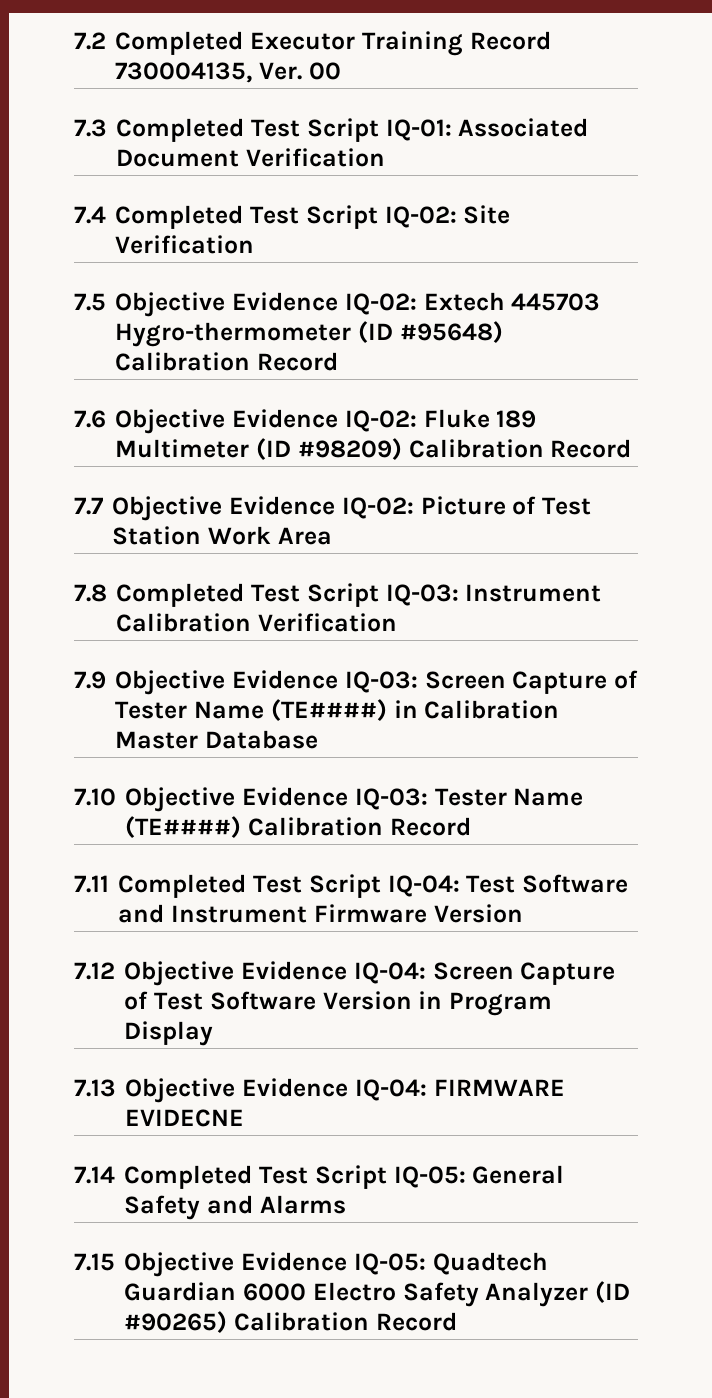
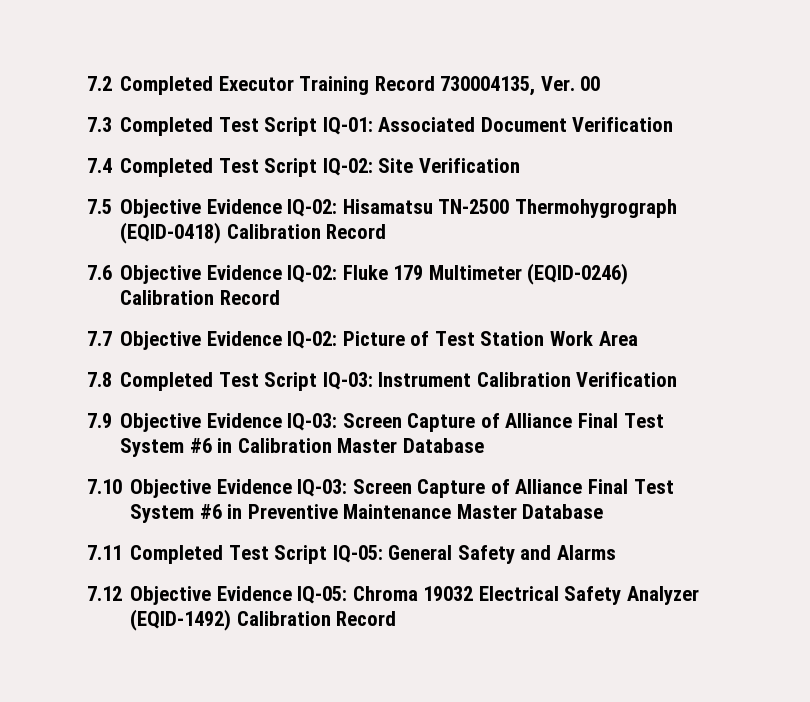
[423,292,601,311] [115,321,503,347] Extech 445703 Hygro-thermometer (ID #95648) -> [342,199,677,218] [120,222,222,244] Hisamatsu TN-2500 Thermohygrograph (EQID-0418)
[496,410,537,428] [115,438,402,460] 189 Multimeter (ID #98209) -> [393,263,629,285] 179 Multimeter (EQID-0246)
[115,699,387,721] Tester Name (TE####) -> [505,413,664,428] [120,438,212,457] Alliance Final Test System #6
[434,788,584,806] [125,816,471,838] [74,874,628,898] [118,904,523,923] [74,961,616,986] [124,991,552,1016] [124,1021,214,1046] [74,1078,565,1103] [125,1109,245,1127] [74,1166,115,1184] Tester Name (TE####) Calibration Record // 7.11 Completed Test Script IQ-04: Test Software and Instrument Firmware Version // 7.12 Objective Evidence IQ-04: Screen Capture of Test Software Version in Program Display // 7.13 Objective Evidence IQ-04: FIRMWARE EVIDECNE // 7.14 -> [352,479,674,498] [130,504,604,523] [87,545,122,560] Screen Capture of Alliance Final Test System #6 in Preventive Maintenance Master Database // 7.11
[74,1253,115,1271] 7.15 -> [87,586,122,601] 7.12
[432,1252,548,1275] [124,1281,630,1307] [124,1311,228,1333] Quadtech Guardian 6000 Electro Safety Analyzer (ID #90265) -> [352,586,699,605] [130,609,232,631] Chroma 19032 Electrical Safety Analyzer (EQID-1492)

